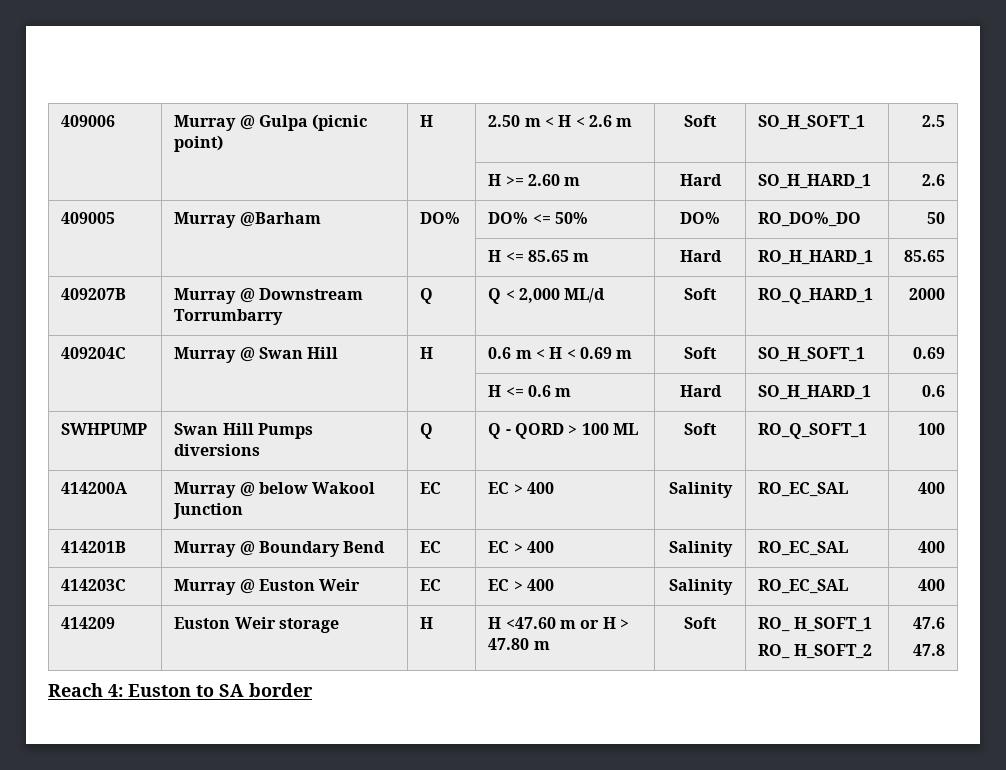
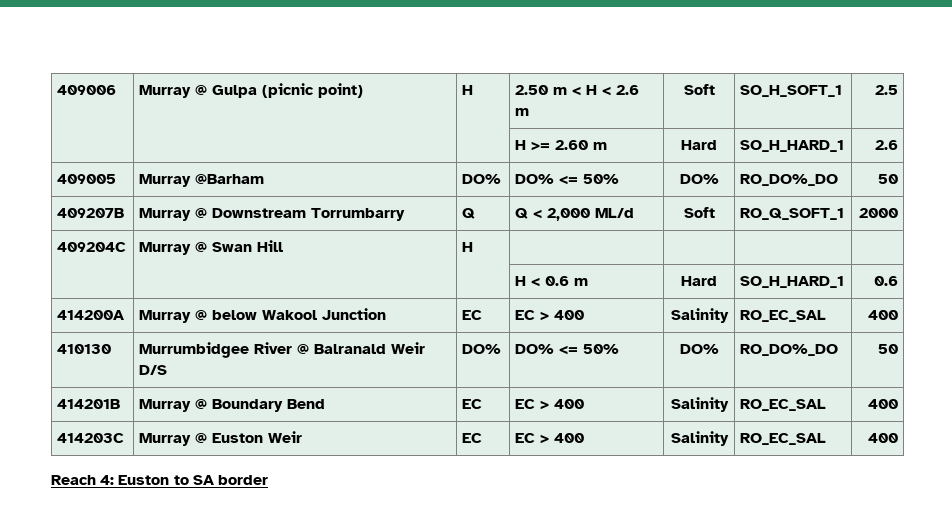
[488,250,590,262] [679,250,722,262] [758,250,874,265] [903,250,945,262] // | | | H <= 85.65 m | Hard | RO_H_HARD_1 | 85.65 -> (898, 179) none
[758,288,874,304] RO_Q_HARD_1 -> [740,208,845,220] RO_Q_SOFT_1
[488,347,633,359] [684,347,717,359] [758,347,866,362] [912,347,945,359] [488,385,524,397] 0.6 m < H < 0.69 m | Soft | SO_H_SOFT_1 | 0.69 // | | | H <= -> [515,276,541,287] | | | // | | | H <
[61,423,148,435] [174,423,314,439] [174,444,261,456] [420,423,434,439] [488,423,638,439] [684,423,717,435] [758,423,868,439] [917,423,945,435] // SWHPUMP | Swan Hill Pumps diversions | Q | Q - QORD > 100 ML | Soft | RO_Q_SOFT_1 | 100 -> (898, 281) none
(945, 488) none -> [57,344,112,354] [139,342,426,358] [139,365,168,375] [462,344,502,354] [515,344,620,355] [679,344,719,354] [740,344,839,356] [877,344,898,354] // 410130 | Murrumbidgee River @ Balranald Weir D/S | DO% | DO% <= 50% | DO% | RO_DO%_DO | 50
[61,617,116,629] [174,617,340,633] [420,617,434,629] [488,617,629,629] [488,638,550,650] [684,617,717,629] [758,617,872,632] [758,644,872,659] [912,617,945,629] [912,644,945,656] // 414209 | Euston Weir storage | H | H <47.60 m or H > 47.80 m | Soft | RO_ H_SOFT_1 // RO_ H_SOFT_2 | 47.6 // 47.8 -> (898, 438) none

